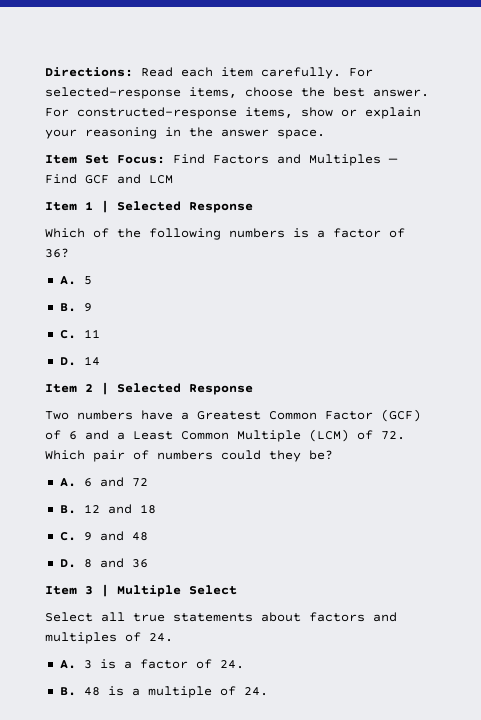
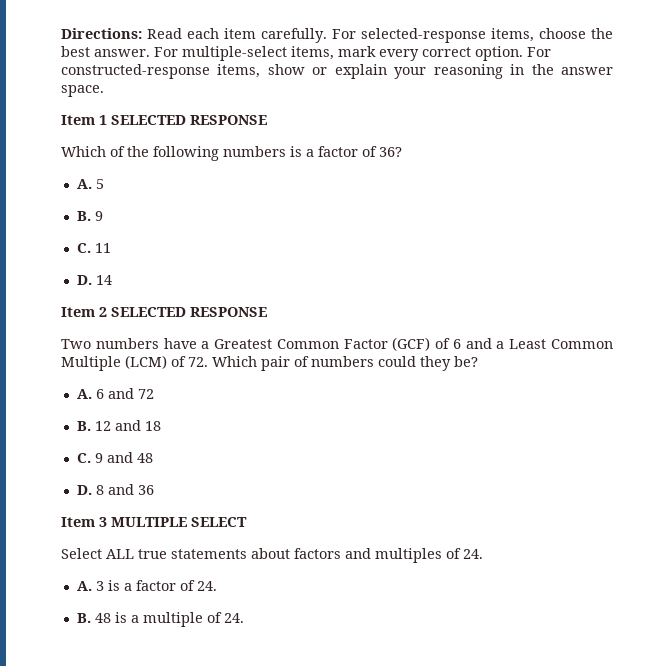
(69, 112) none -> [182,46,551,61] multiple-select items, mark every correct option. For
[45,154,398,166] [45,174,173,184] // Item Set Focus: Find Factors and Multiples — Find GCF and LCM -> (104, 91) none
[101,200,253,213] | Selected Response -> [111,115,267,125] SELECTED RESPONSE
[101,382,253,395] | Selected Response -> [111,307,267,317] SELECTED RESPONSE
[101,584,237,597] [45,612,125,622] | Multiple Select // Select all -> [111,517,247,527] [61,548,134,559] MULTIPLE SELECT // Select ALL

